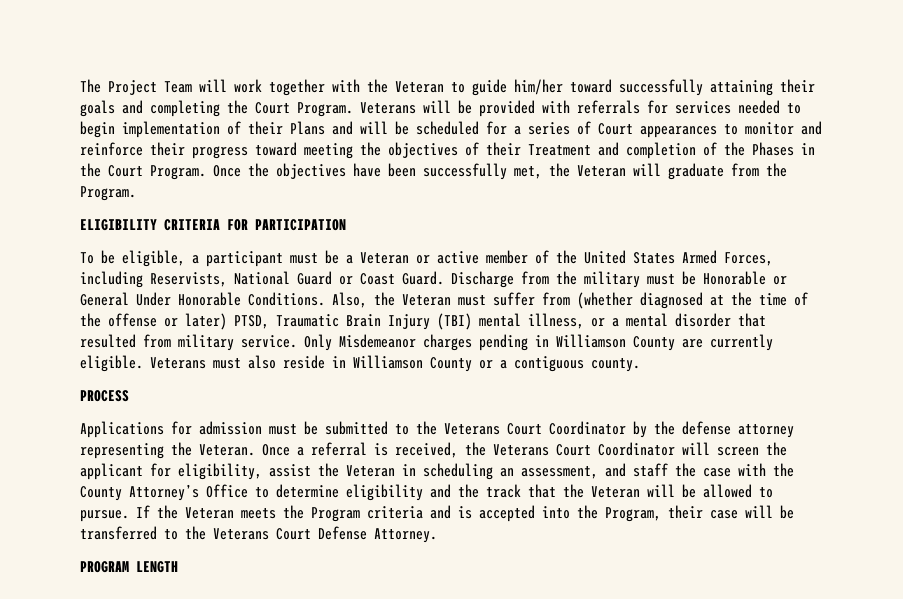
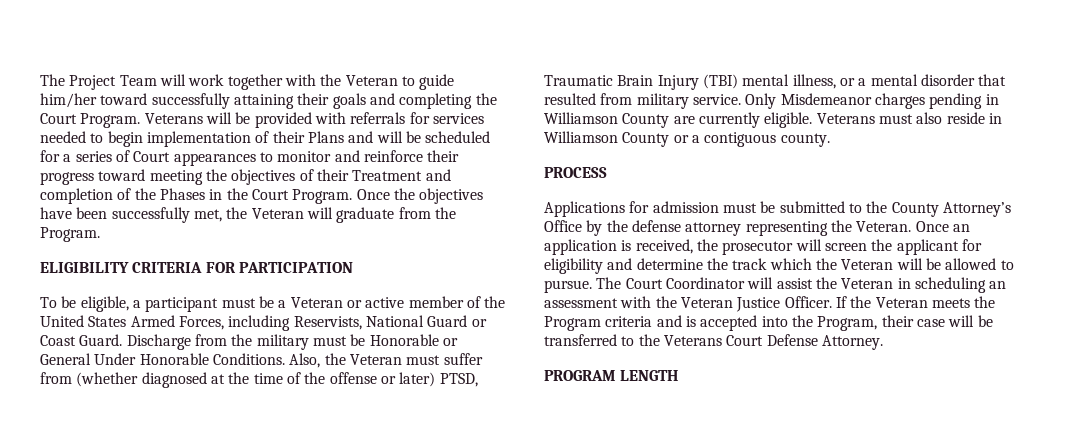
[444,421,626,435] Veterans Court Coordinator -> [891,202,1011,217] [544,220,582,232] County Attorney’s Office
[297,442,367,456] a referral -> [952,224,970,232] [544,239,617,255] an application
[493,442,675,456] Veterans Court Coordinator -> [722,241,794,255] prosecutor
[178,463,794,480] [80,484,339,501] eligibility, assist the Veteran in scheduling an assessment, and staff the case with the County Attorney’s Office to determine -> (982, 245) none
(451, 491) none -> [636,258,703,270] determine
[528,484,556,498] that -> [769,258,812,270] which
(129, 516) none -> [596,277,1007,293] [544,296,832,312] The Court Coordinator will assist the Veteran in scheduling an assessment with the Veteran Justice Officer.

